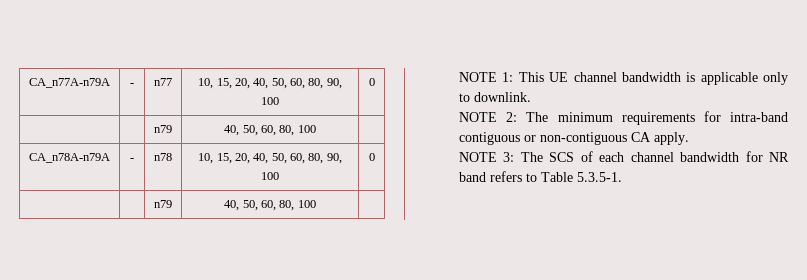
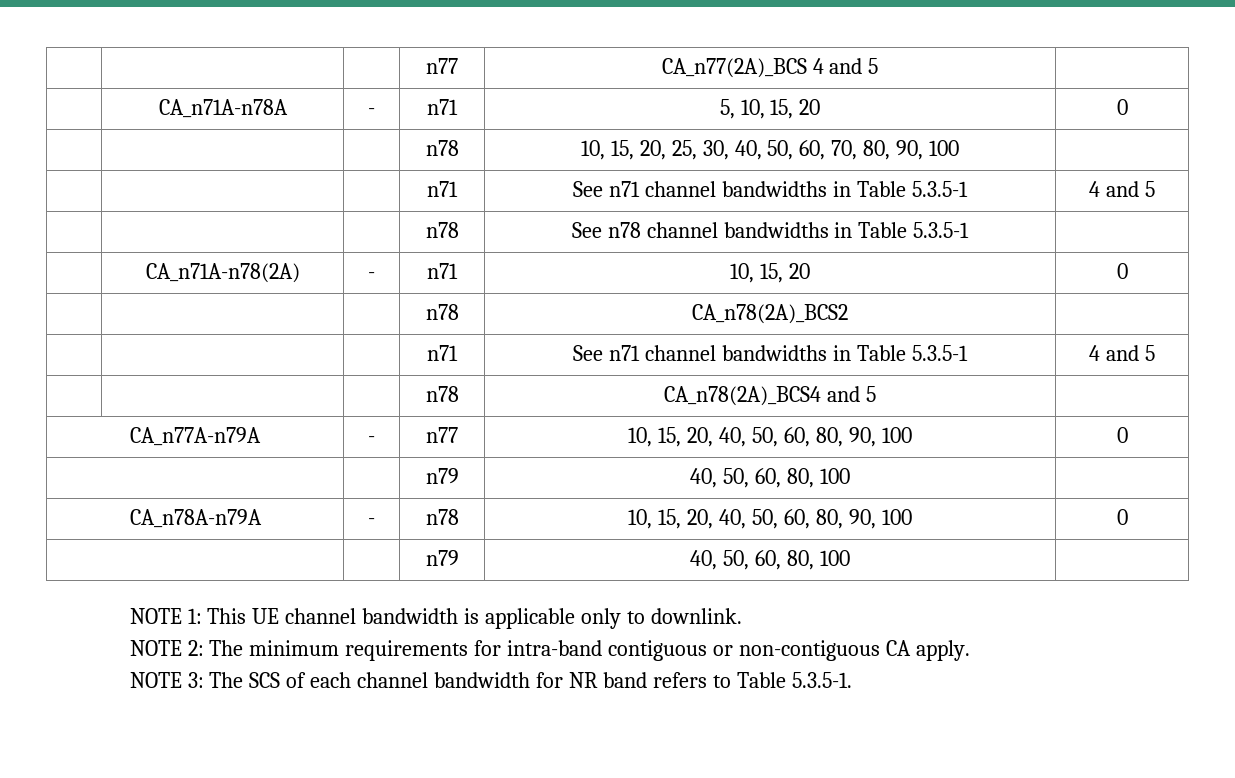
(29, 83) none -> [426,58,458,74] [661,58,879,78] [158,99,288,118] [368,108,375,115] [427,99,458,115] [719,99,821,119] [1116,99,1128,115] [425,140,459,156] [580,140,960,160] [427,181,458,197] [573,181,968,197] [1089,181,1155,197] [425,222,459,238] [571,222,970,238] [145,263,300,283] [368,272,375,279] [427,263,458,279] [730,263,810,283] [1116,263,1128,279] [425,304,459,320] [692,304,848,324] [427,345,458,361] [573,345,968,361] [1089,345,1155,361] [425,386,459,402] [664,386,876,406] | | | n77 | CA_n77(2A)_BCS 4 and 5 | // | CA_n71A-n78A | - | n71 | 5, 10, 15, 20 | 0 // | | | n78 | 10, 15, 20, 25, 30, 40, 50, 60, 70, 80, 90, 100 | // | | | n71 | See n71 channel bandwidths in Table 5.3.5-1 | 4 and 5 // | | | n78 | See n78 channel bandwidths in Table 5.3.5-1 | // | CA_n71A-n78(2A) | - | n71 | 10, 15, 20 | 0 // | | | n78 | CA_n78(2A)_BCS2 | // | | | n71 | See n71 channel bandwidths in Table 5.3.5-1 | 4 and 5 // | | | n78 | CA_n78(2A)_BCS4 and 5 | //

